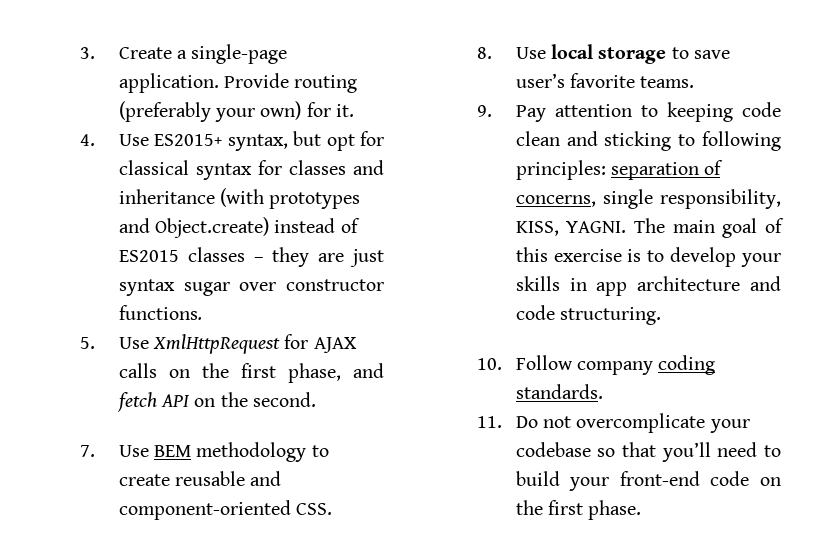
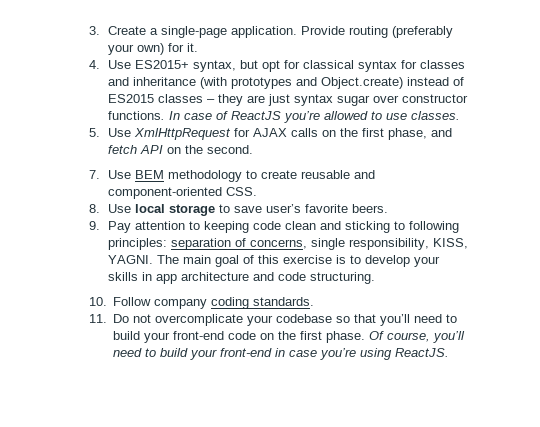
(202, 312) none -> [168,111,460,123] In case of ReactJS you’re allowed to use classes.
[640,76,695,88] teams. -> [351,204,388,213] beers.
(642, 510) none -> [369,331,466,343] [113,348,450,360] Of course, you’ll need to build your front-end in case you’re using ReactJS.

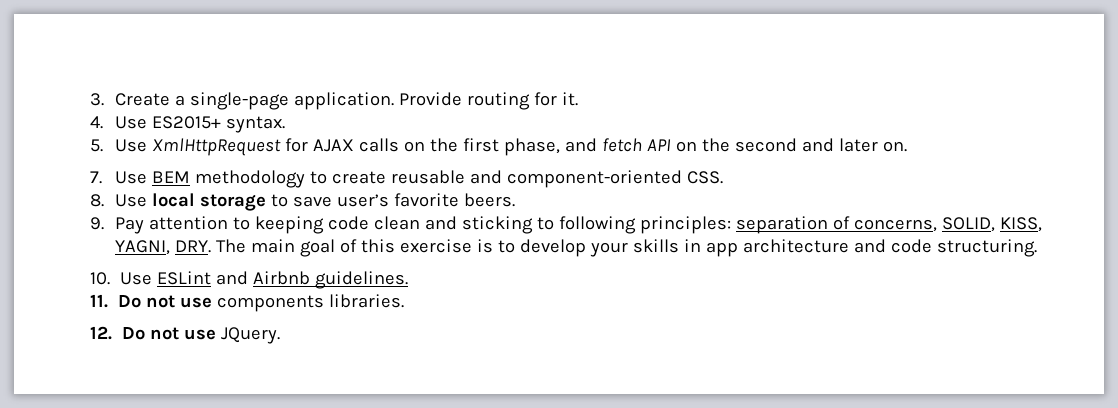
[391,26,453,38] [107,43,164,55] (preferably your own) -> (530, 101) none
[192,60,465,72] [107,77,464,89] [107,94,468,106] [107,111,460,123] syntax, but opt for classical syntax for classes and inheritance (with prototypes and Object.create) instead of ES2015 classes – they are just syntax sugar over constructor functions. In case of ReactJS you’re allowed to use classes. -> [225,116,285,133] syntax.
[206,145,253,154] second. -> [734,138,907,152] second and later on.
[310,238,468,250] [107,255,153,264] single responsibility, KISS, YAGNI. -> [941,217,1042,232] [114,240,211,255] SOLID, KISS, YAGNI, DRY.
[113,297,315,309] [88,314,458,326] [113,331,466,343] [113,348,450,360] Follow company coding standards. // 11. Do not overcomplicate your codebase so that you’ll need to build your front-end code on the first phase. Of course, you’ll need to build your front-end in case you’re using ReactJS. -> [119,271,408,289] [90,294,404,312] [90,326,280,344] Use ESLint and Airbnb guidelines. // 11. Do not use components libraries. // 12. Do not use JQuery.

